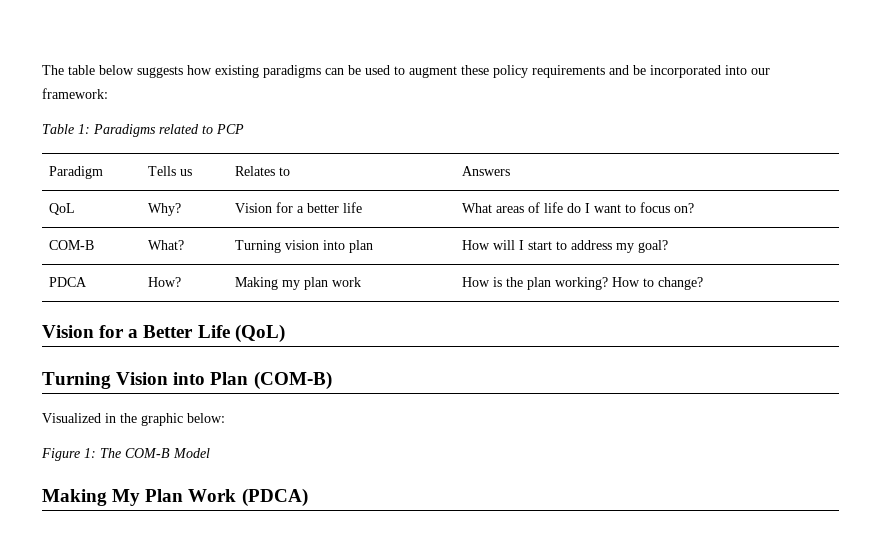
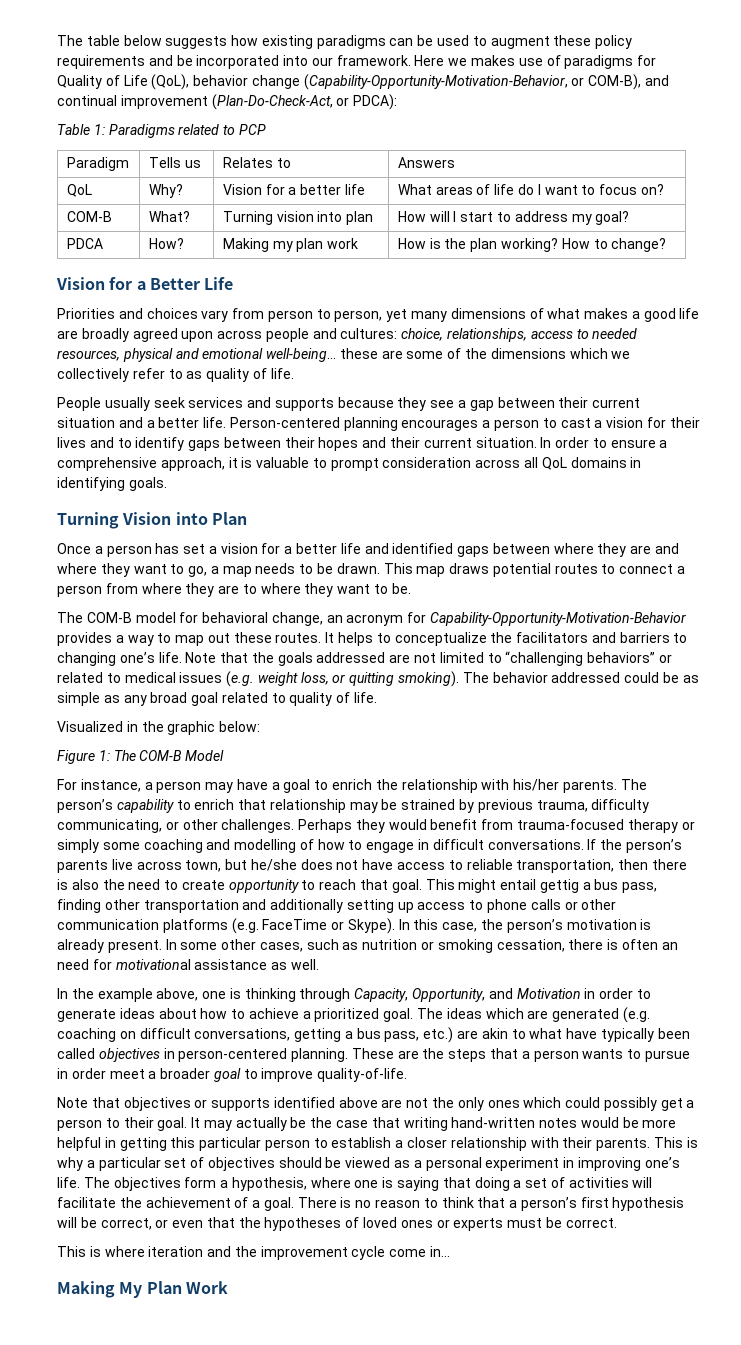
[42,88,108,99] framework: -> [336,55,657,69] [57,74,670,90] [57,94,398,110] framework. Here we makes use of paradigms for Quality of Life (QoL), behavior change (Capability-Opportunity-Motivation-Behavior, or COM-B), and continual improvement (Plan-Do-Check-Act, or PDCA):
[234,324,285,343] [42,371,332,390] (QoL) // Turning Vision into Plan (COM-B) -> [57,308,700,322] [57,328,638,342] [57,348,631,362] [57,368,294,382] [57,397,641,411] [57,417,700,431] [57,437,668,451] [57,457,642,471] [57,477,167,491] [57,512,247,529] [57,543,680,557] [57,563,686,577] [57,583,411,597] [57,612,687,626] [57,632,688,646] [57,651,672,666] [57,671,699,687] [57,692,378,706] // Priorities and choices vary from person to person, yet many dimensions of what makes a good life are broadly agreed upon across people and cultures: choice, relationships, access to needed resources, physical and emotional well-being… these are some of the dimensions which we collectively refer to as quality of life. // People usually seek services and supports because they see a gap between their current situation and a better life. Person-centered planning encourages a person to cast a vision for their lives and to identify gaps between their hopes and their current situation. In order to ensure a comprehensive approach, it is valuable to prompt consideration across all QoL domains in identifying goals. // Turning Vision into Plan // Once a person has set a vision for a better life and identified gaps between where they are and where they want to go, a map needs to be drawn. This map draws potential routes to connect a person from where they are to where they want to be. // The COM-B model for behavioral change, an acronym for Capability-Opportunity-Motivation-Behavior provides a way to map out these routes. It helps to conceptualize the facilitators and barriers to changing one’s life. Note that the goals addressed are not limited to “challenging behaviors” or related to medical issues (e.g. weight loss, or quitting smoking). The behavior addressed could be as simple as any broad goal related to quality of life.
(210, 453) none -> [57,779,647,793] [57,799,650,813] [57,819,695,833] [57,839,682,853] [57,859,687,873] [57,879,658,893] [57,899,617,913] [57,918,652,934] [57,939,678,953] [57,959,319,970] [57,988,651,1002] [57,1007,650,1023] [57,1027,690,1043] [57,1048,690,1062] [57,1068,408,1082] [57,1097,695,1111] [57,1117,677,1131] [57,1137,698,1151] [57,1157,680,1171] [57,1177,653,1191] [57,1197,685,1211] [57,1217,617,1231] [57,1246,451,1260] // For instance, a person may have a goal to enrich the relationship with his/her parents. The person’s capability to enrich that relationship may be strained by previous trauma, difficulty communicating, or other challenges. Perhaps they would benefit from trauma-focused therapy or simply some coaching and modelling of how to engage in difficult conversations. If the person’s parents live across town, but he/she does not have access to reliable transportation, then there is also the need to create opportunity to reach that goal. This might entail gettig a bus pass, finding other transportation and additionally setting up access to phone calls or other communication platforms (e.g. FaceTime or Skype). In this case, the person’s motivation is already present. In some other cases, such as nutrition or smoking cessation, there is often an need for motivational assistance as well. // In the example above, one is thinking through Capacity, Opportunity, and Motivation in order to generate ideas about how to achieve a prioritized goal. The ideas which are generated (e.g. coaching on difficult conversations, getting a bus pass, etc.) are akin to what have typically been called objectives in person-centered planning. These are the steps that a person wants to pursue in order meet a broader goal to improve quality-of-life. // Note that objectives or supports identified above are not the only ones which could possibly get a person to their goal. It may actually be the case that writing hand-written notes would be more helpful in getting this particular person to establish a closer relationship with their parents. This is why a particular set of objectives should be viewed as a personal experiment in improving one’s life. The objectives form a hypothesis, where one is saying that doing a set of activities will facilitate the achievement of a goal. There is no reason to think that a person’s first hypothesis will be correct, or even that the hypotheses of loved ones or experts must be correct. // This is where iteration and the improvement cycle come in…
[241,488,308,507] (PDCA) -> (228, 1287) none

